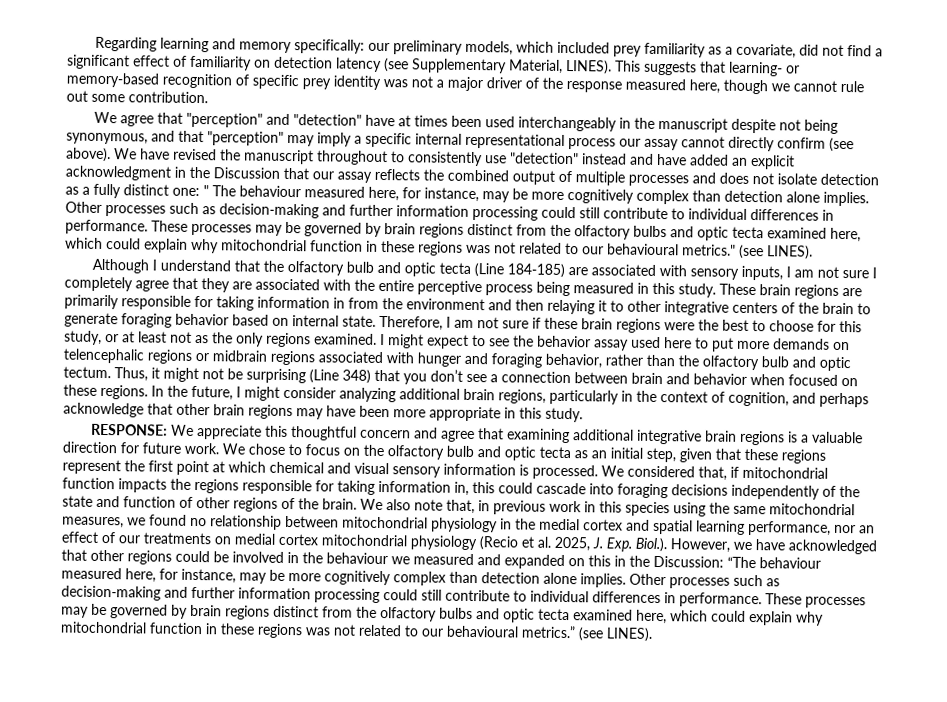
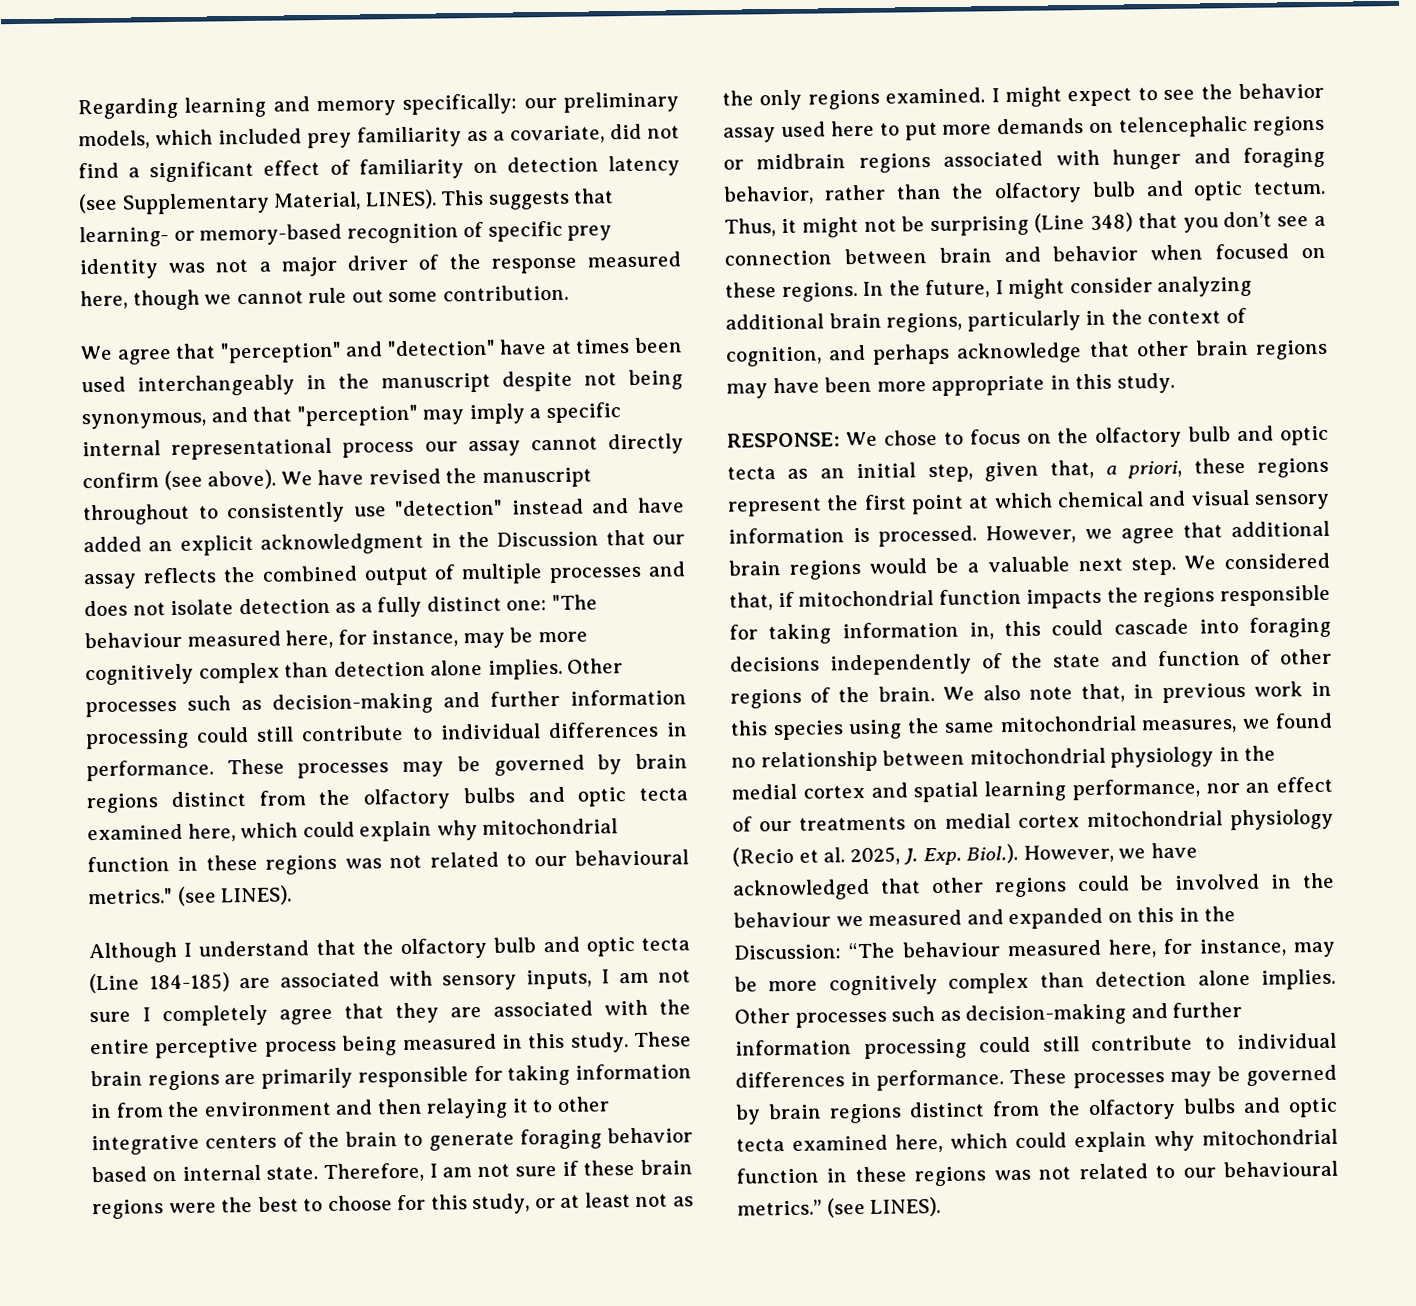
[203,185,236,197] " The -> [551,594,598,611] "The
[197,425,864,446] [62,441,245,455] appreciate this thoughtful concern and agree that examining additional integrative brain regions is a valuable direction for future work. We -> (878, 439) none
[715,448,741,460] that -> [1050,459,1183,479] that, a priori,
(598, 472) none -> [985,520,1330,544] [728,556,1177,580] However, we agree that additional brain regions would be a valuable next step.

